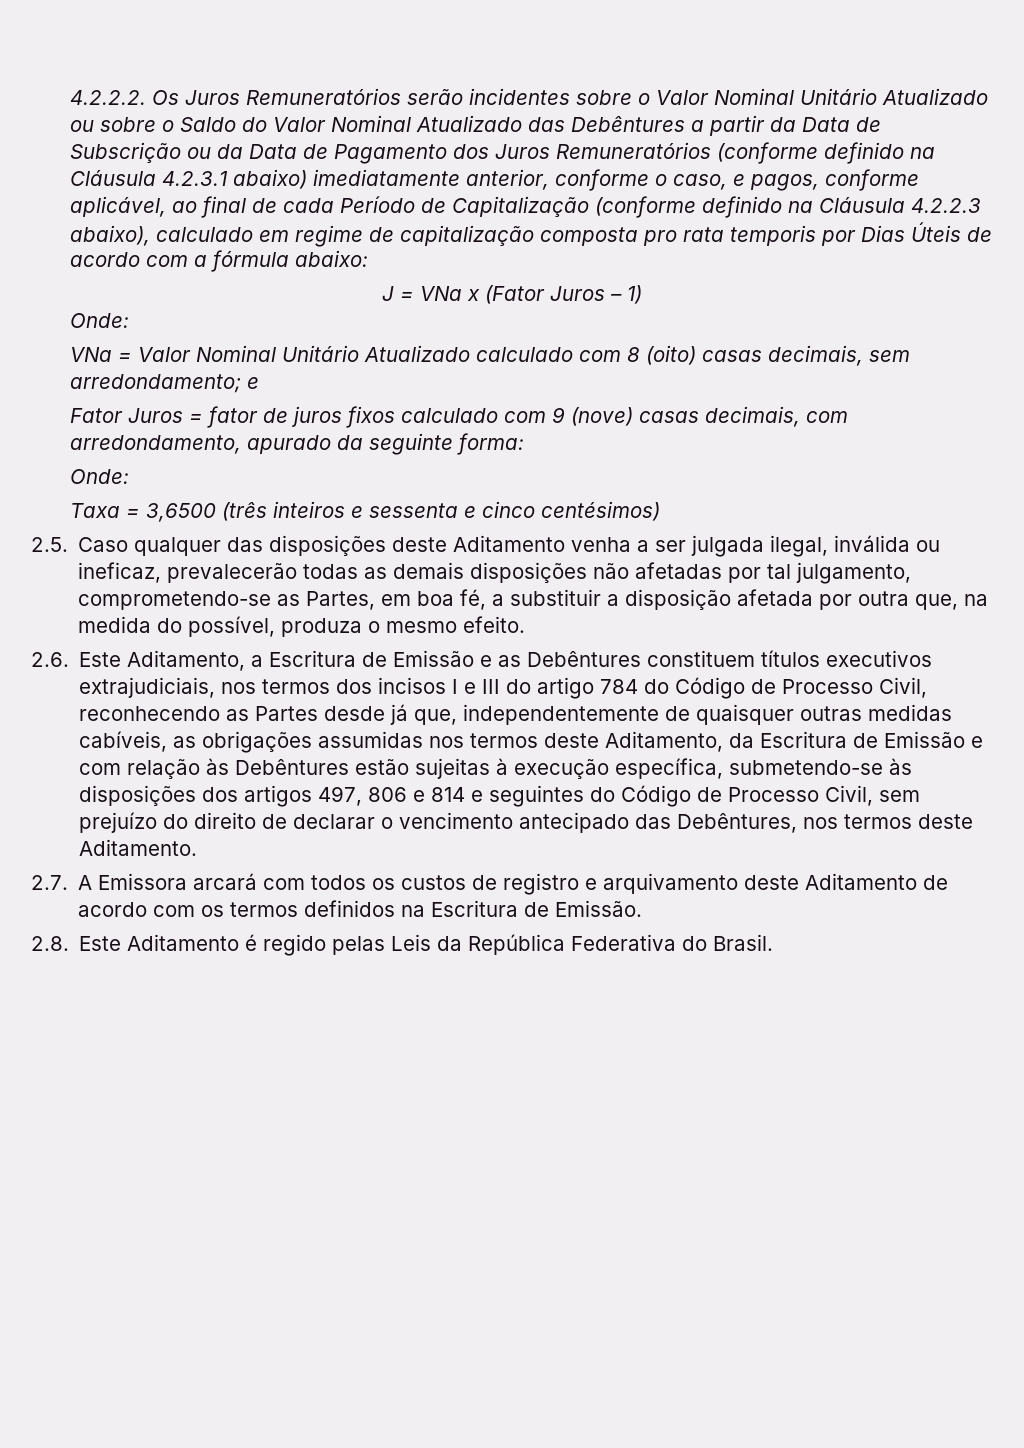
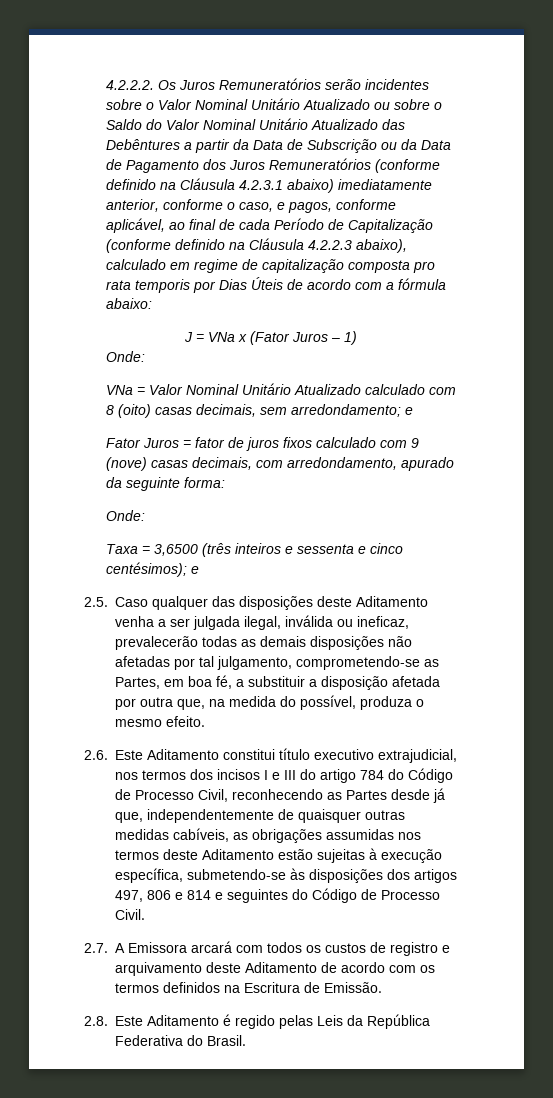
(412, 123) none -> [258,118,308,130] Unitário
[541,501,661,521] centésimos) -> [105,562,199,577] centésimos); e
[127,650,933,671] [79,677,216,698] Aditamento, a Escritura de Emissão e as Debêntures constituem títulos executivos extrajudiciais, -> [147,748,457,763] Aditamento constitui título executivo extrajudicial,
[605,731,984,752] [79,758,350,779] Aditamento, da Escritura de Emissão e com relação às Debêntures -> [202,849,274,860] Aditamento
[825,785,921,806] [79,812,974,833] [79,839,198,856] Civil, sem prejuízo do direito de declarar o vencimento antecipado das Debêntures, nos termos deste Aditamento. -> [115,909,145,920] Civil.

